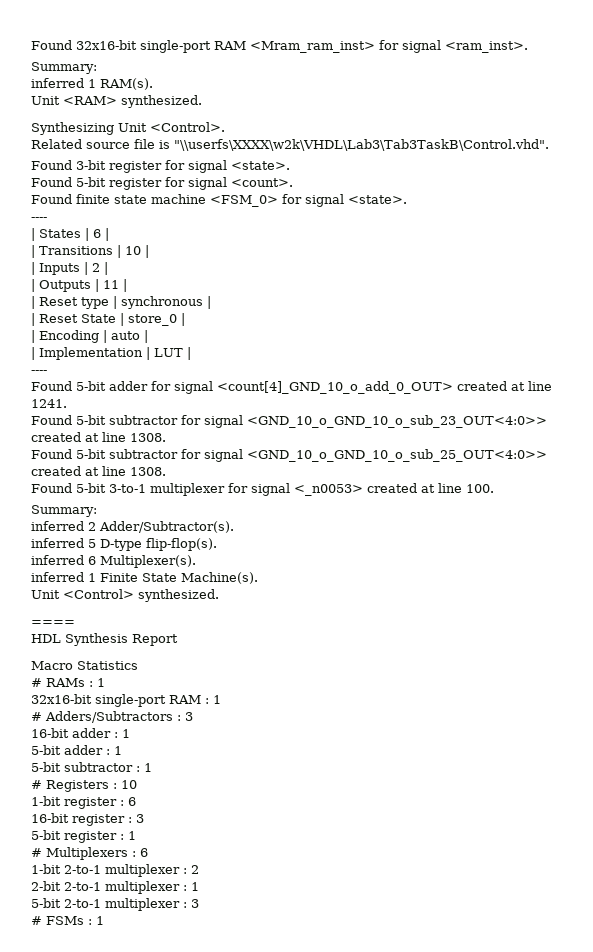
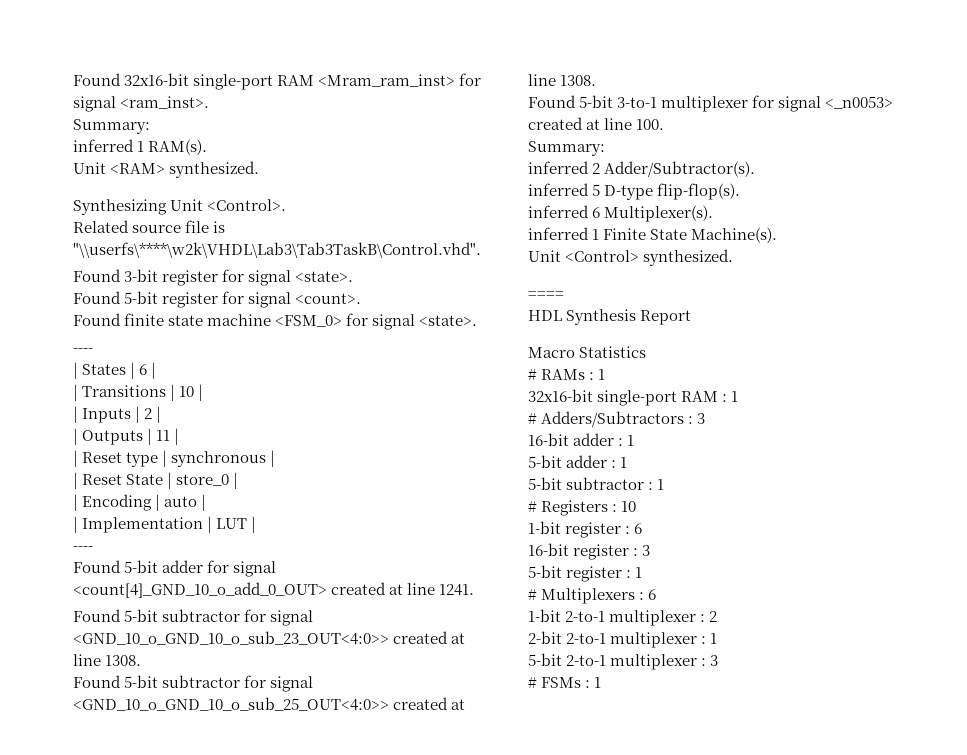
[174,139,549,151] "\\userfs\XXXX\w2k\VHDL\Lab3\Tab3TaskB\Control.vhd". -> [73,242,481,258] "\\userfs\****\w2k\VHDL\Lab3\Tab3TaskB\Control.vhd".

